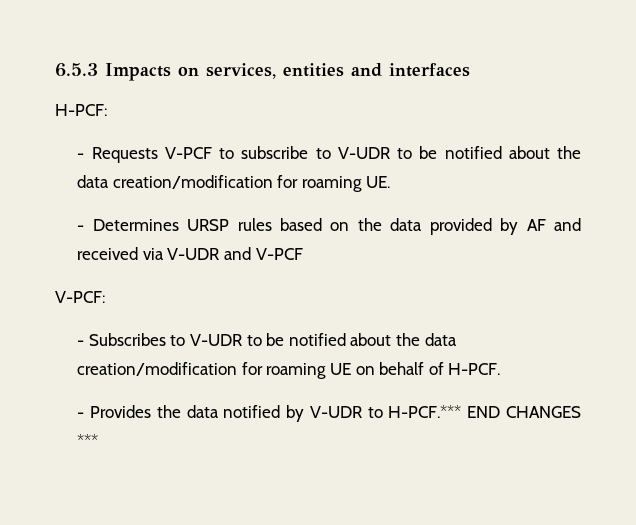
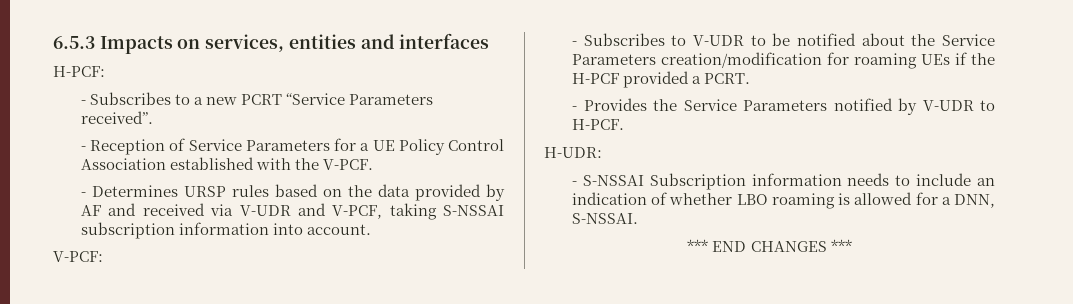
[91,146,581,163] [77,175,390,192] Requests V-PCF to subscribe to V-UDR to be notified about the data creation/modification for roaming UE. -> [90,92,434,105] [81,111,154,124] [81,138,505,155] [81,157,374,170] Subscribes to a new PCRT “Service Parameters received”. // - Reception of Service Parameters for a UE Policy Control Association established with the V-PCF.
[255,248,303,260] V-PCF -> [332,203,504,220] [81,222,372,239] V-PCF, taking S-NSSAI subscription information into account.
[424,333,457,346] [77,362,501,379] data creation/modification for roaming UE on behalf of H-PCF. -> [942,34,995,46] [572,52,995,69] [572,71,751,88] Service Parameters creation/modification for roaming UEs if the H-PCF provided a PCRT.
[186,405,219,418] data -> [683,99,828,111] Service Parameters
[388,405,462,418] H-PCF.*** -> [572,119,625,130] [544,147,602,158] [572,173,995,190] [572,192,995,209] [572,213,639,224] [687,239,709,252] H-PCF. // H-UDR: // - S-NSSAI Subscription information needs to include an indication of whether LBO roaming is allowed for a DNN, S-NSSAI. // ***

